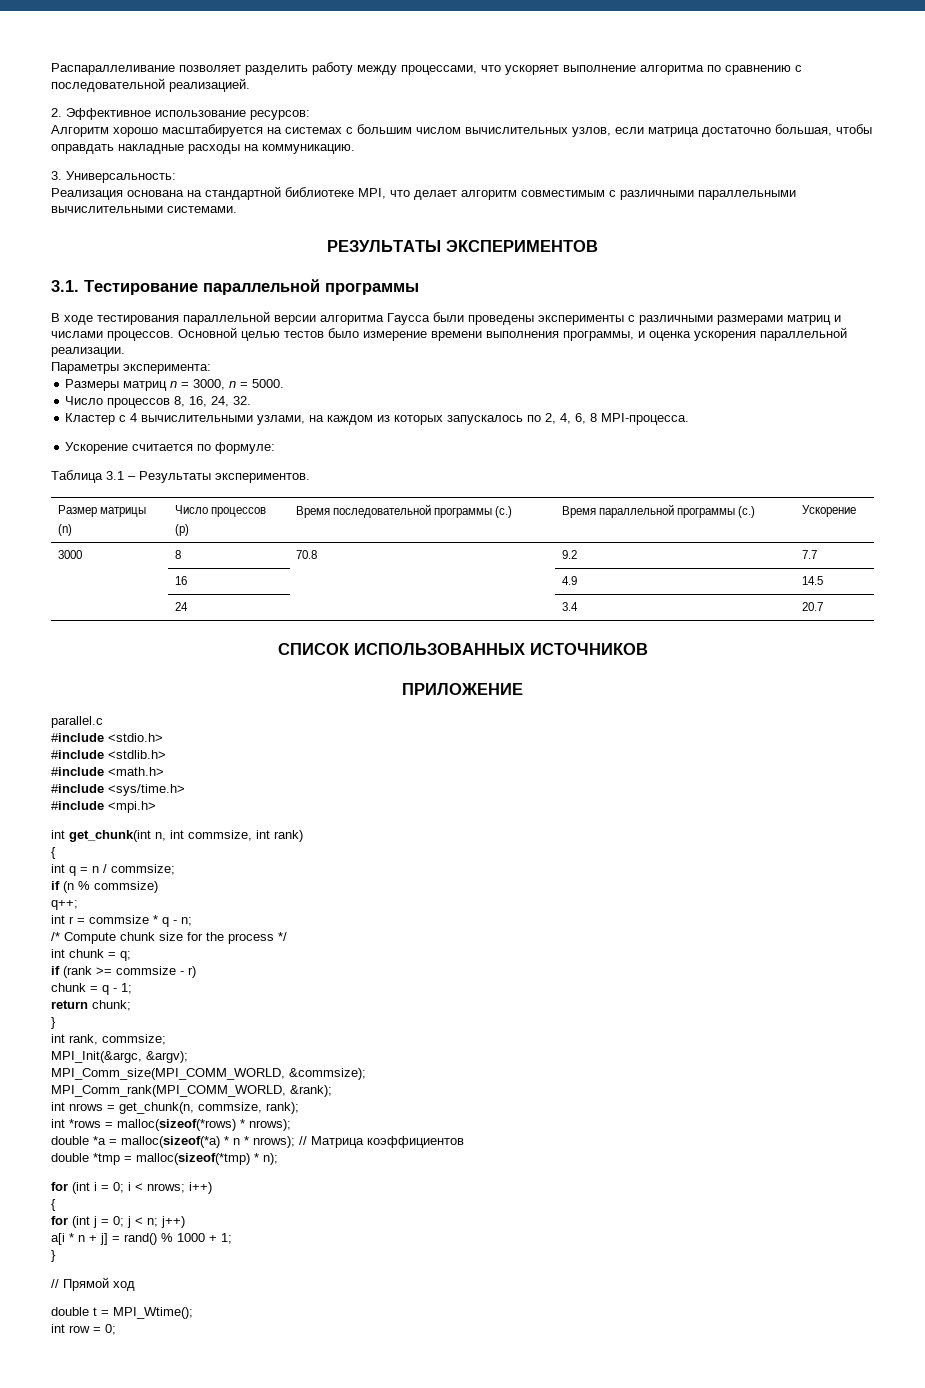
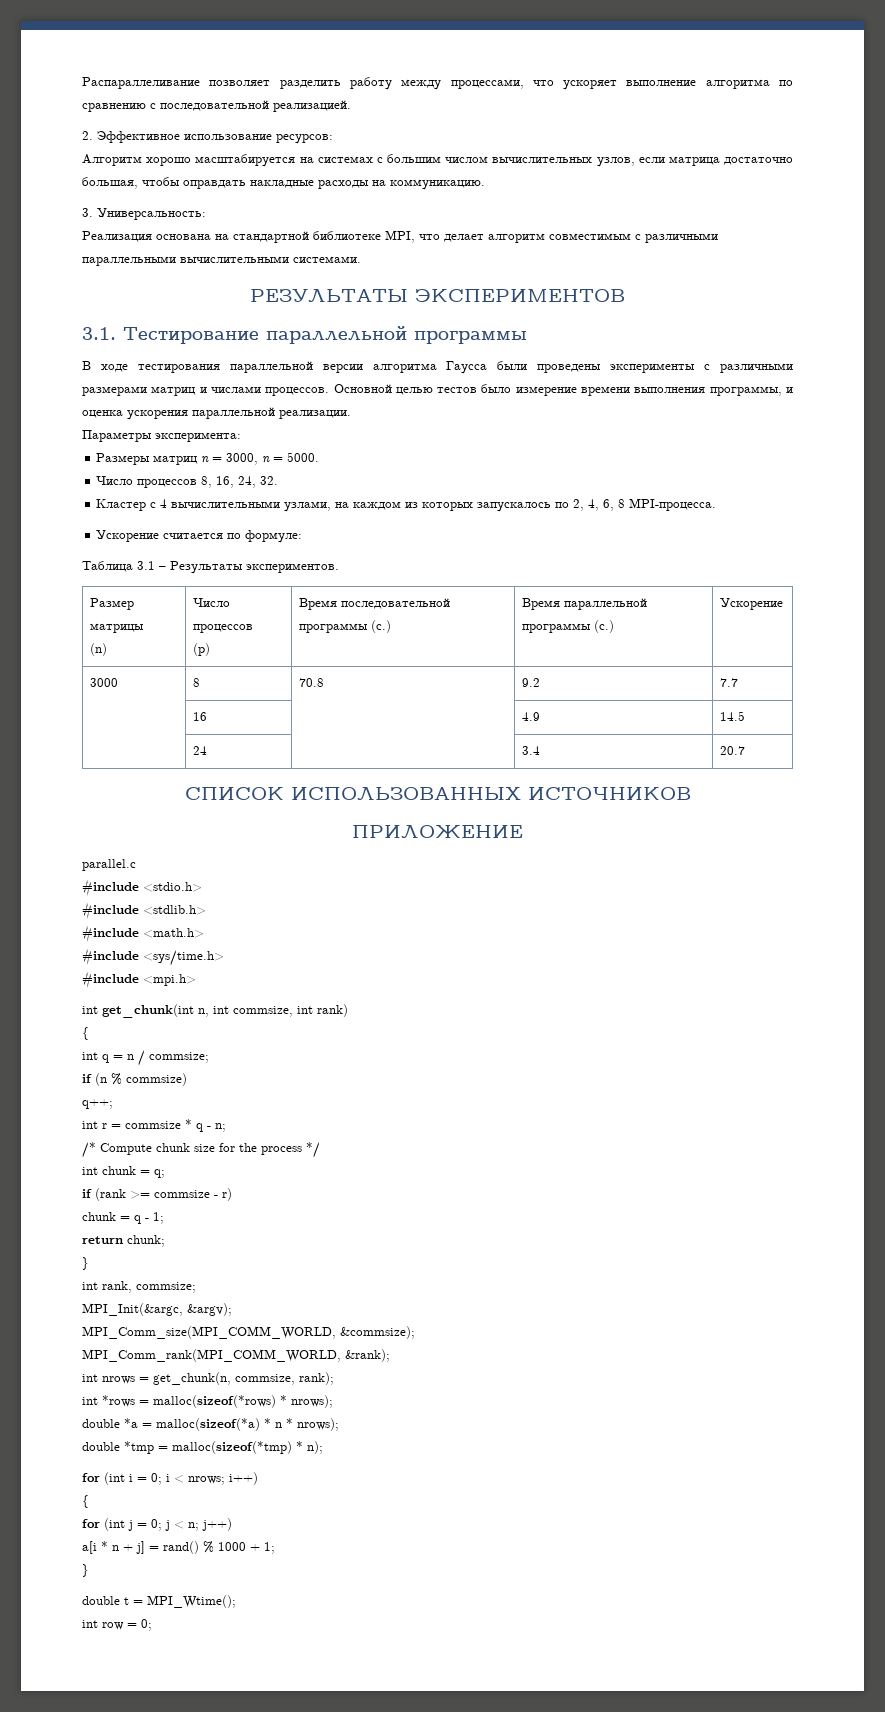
[299,1136,464,1148] // Матрица коэффициентов -> (339, 1424) none
[51,1277,135,1291] // // Прямой ход -> (89, 1570) none

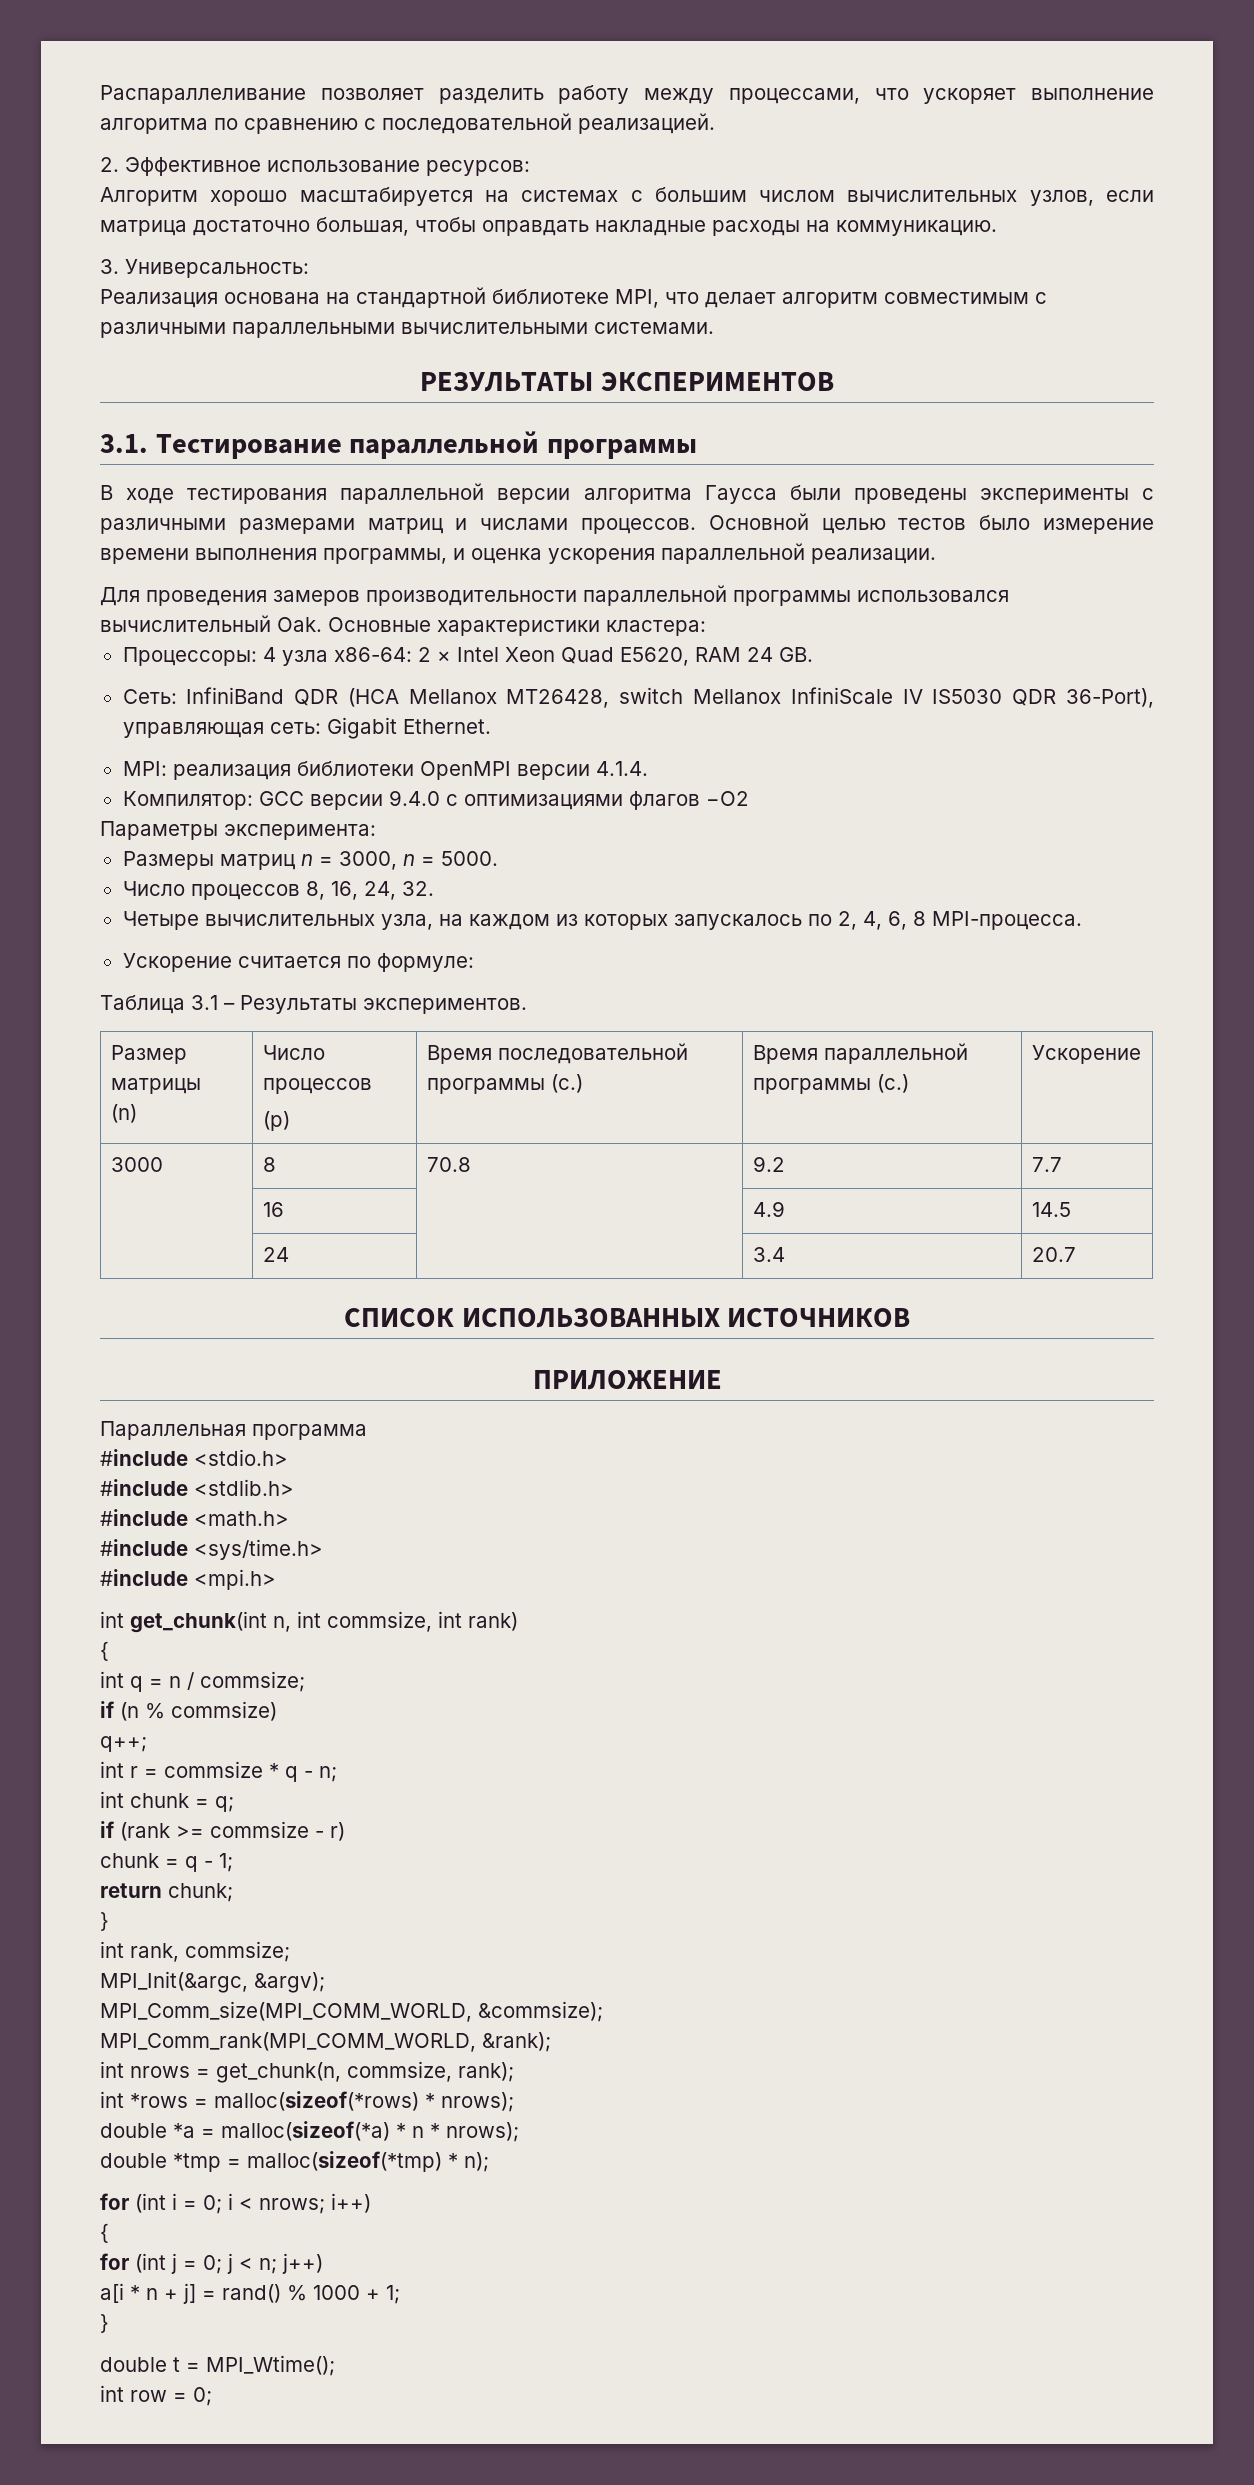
(351, 414) none -> [100,585,1009,606] [100,615,706,636] [122,647,813,666] [122,687,1155,708] [122,717,491,739] [122,761,648,780] [122,790,749,810] // Для проведения замеров производительности параллельной программы использовался вычислительный Oak. Основные характеристики кластера: // Процессоры: 4 узла x86-64: 2 × Intel Xeon Quad E5620, RAM 24 GB. // Сеть: InfiniBand QDR (HCA Mellanox MT26428, switch Mellanox InfiniScale IV IS5030 QDR 36-Port), управляющая сеть: Gigabit Ethernet. // MPI: реализация библиотеки OpenMPI версии 4.1.4. // Компилятор: GCC версии 9.4.0 с оптимизациями флагов −O2
[96,499,332,512] Кластер с 4 вычислительными узлами, -> [122,911,433,930] Четыре вычислительных узла,
[82,859,136,871] parallel.c -> [100,1421,367,1440] Параллельная программа
[82,1142,320,1158] // /* Compute chunk size for the process */ -> (337, 1774) none

